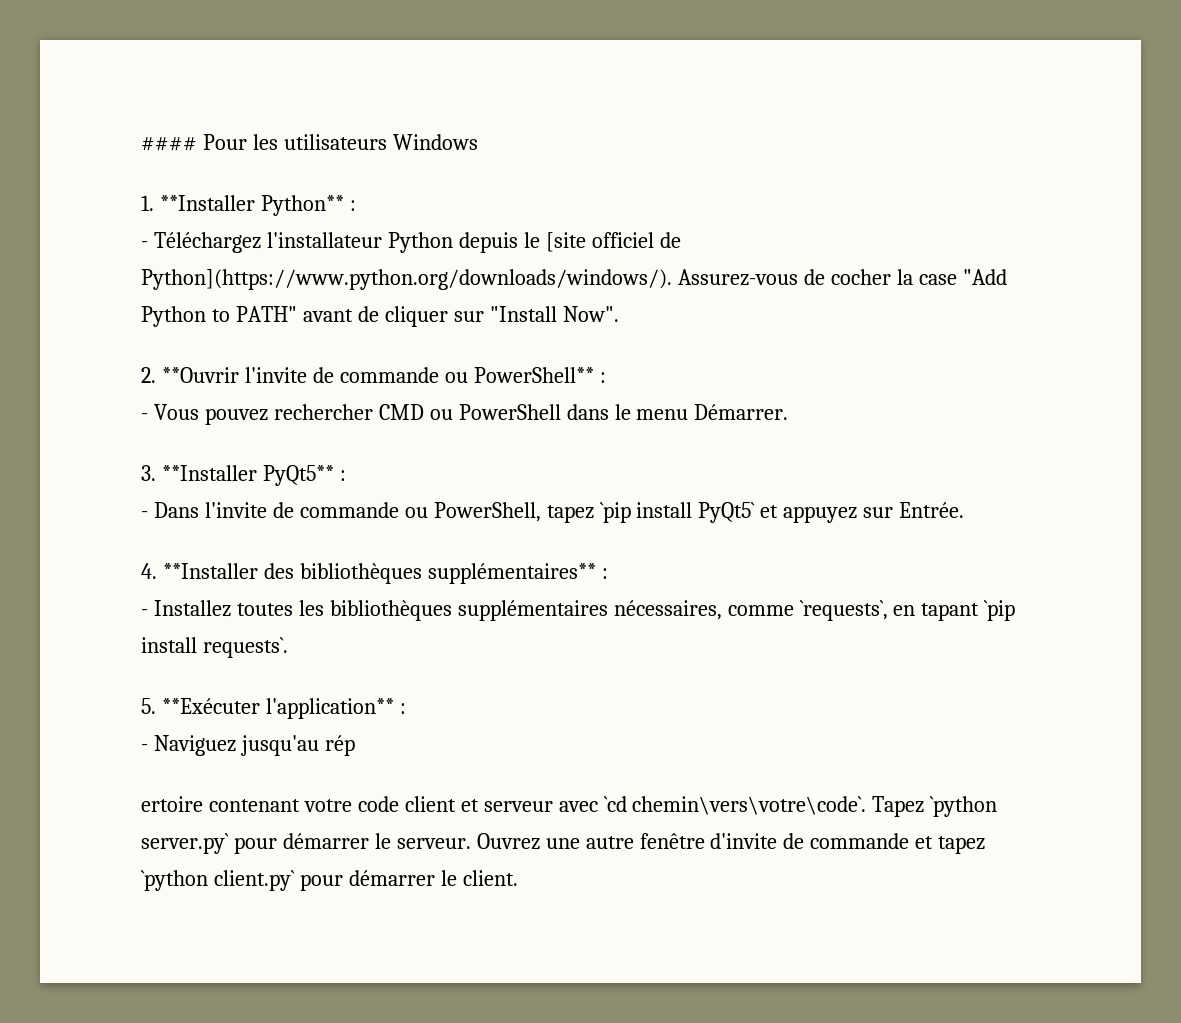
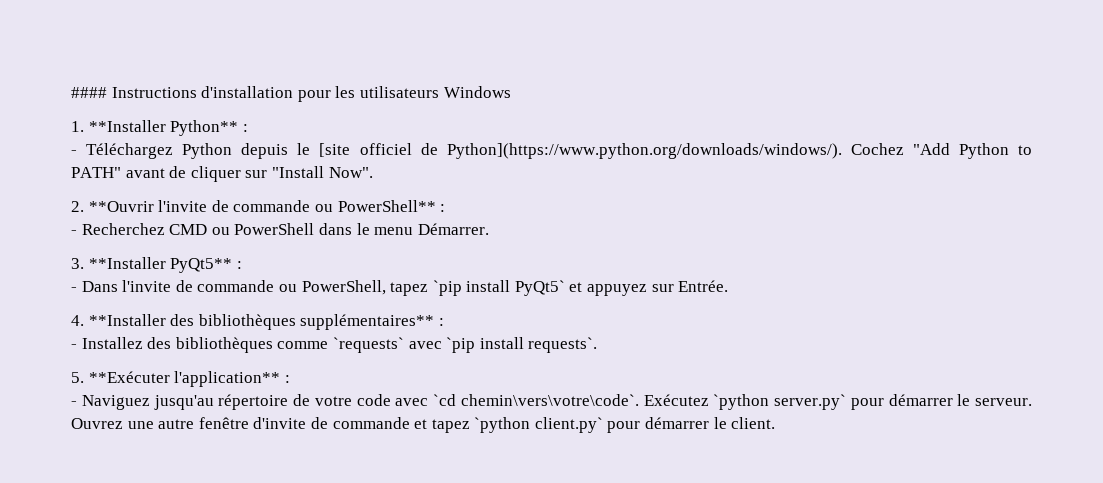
[202,134,247,150] Pour -> [111,86,331,102] Instructions d'installation pour
[266,232,382,248] l'installateur -> (174, 151) none
[677,269,957,286] Assurez-vous de cocher la case -> [850,143,904,155] Cochez
[153,404,373,425] Vous pouvez rechercher -> [81,223,165,235] Recherchez
[236,600,980,621] toutes les bibliothèques supplémentaires nécessaires, comme `requests`, en tapant -> [147,337,442,353] des bibliothèques comme `requests` avec
[324,735,355,756] [141,796,553,812] rép // ertoire contenant votre code client et serveur -> [218,394,391,410] répertoire de votre code
[872,796,925,817] Tapez -> [643,394,709,406] Exécutez

